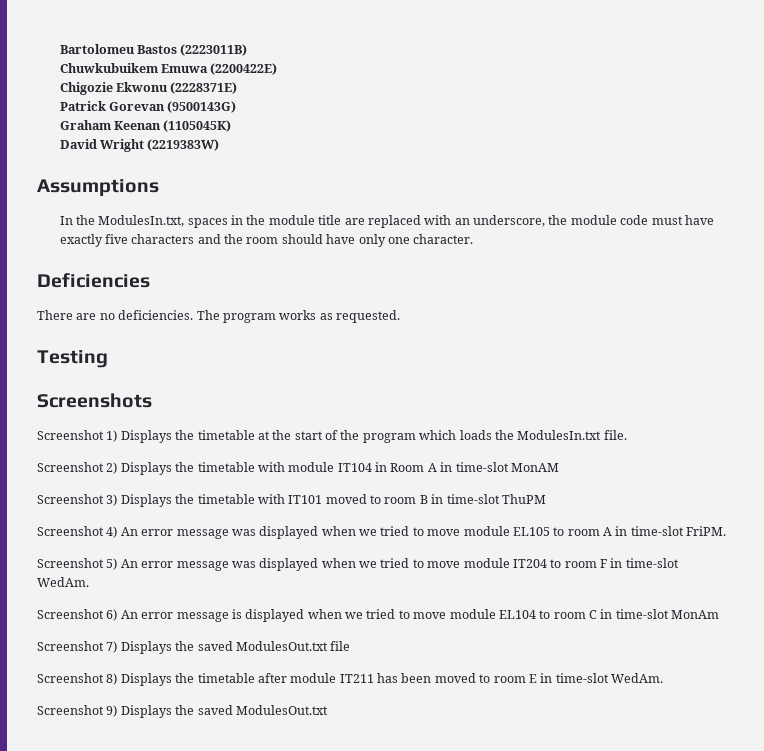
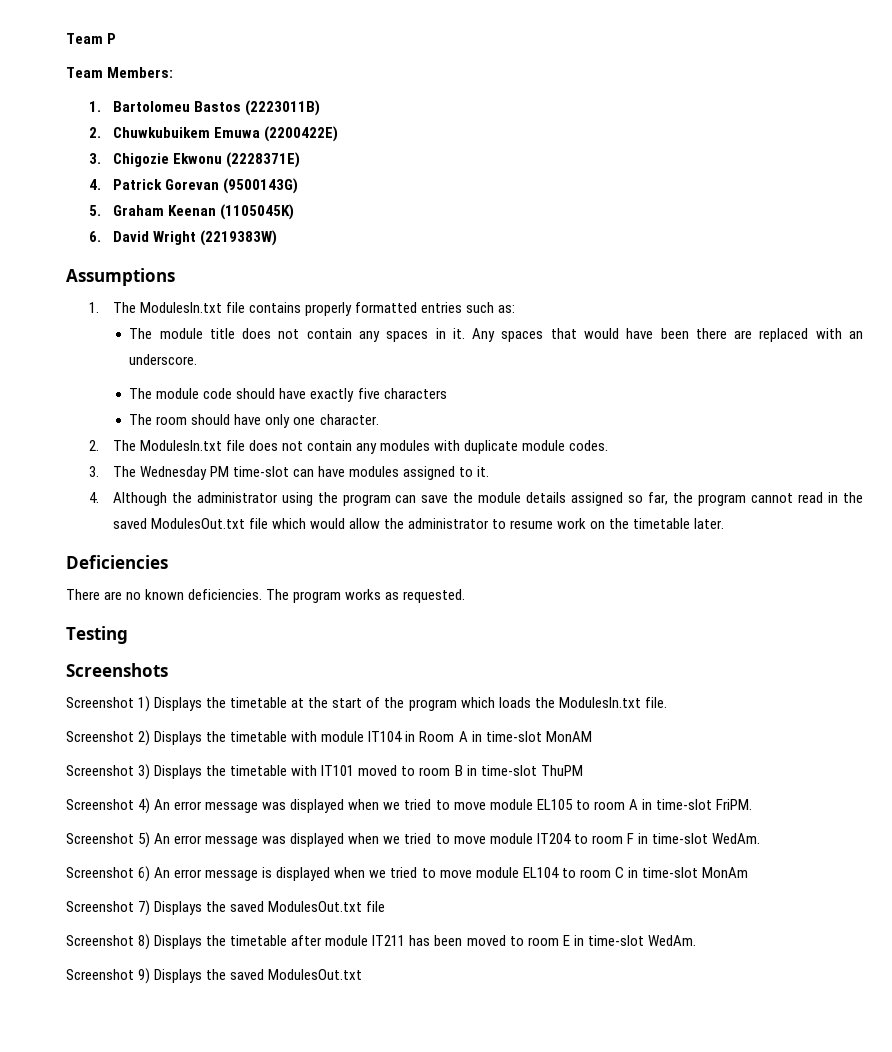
(59, 49) none -> [66,33,117,44] [66,67,174,78] [89,101,102,112] Team P // Team Members: // 1.
(248, 50) none -> [89,127,102,138] 2.
(278, 69) none -> [89,153,102,164] 3.
(238, 88) none -> [89,179,102,190] 4.
(237, 107) none -> [89,205,102,216] 5.
(232, 126) none -> [89,231,102,242] 6.
[59,215,342,228] In the ModulesIn.txt, spaces in the module title -> [89,302,516,316] [129,328,727,342] 1. The ModulesIn.txt file contains properly formatted entries such as: // The module title does not contain any spaces in it. Any spaces that would have been there
[473,215,568,227] underscore, the -> [129,354,198,365] [129,388,153,399] underscore. // The
[651,216,683,225] must -> [236,388,276,399] should
[197,234,244,244] and the -> [129,414,153,425] // The
(474, 239) none -> [89,440,609,454] [89,466,490,480] [89,492,864,506] [112,518,725,529] // 2. The ModulesIn.txt file does not contain any modules with duplicate module codes. // 3. The Wednesday PM time-slot can have modules assigned to it. // 4. Although the administrator using the program can save the module details assigned so far, the program cannot read in the saved ModulesOut.txt file which would allow the administrator to resume work on the timetable later.
(115, 316) none -> [145,589,185,600] known

